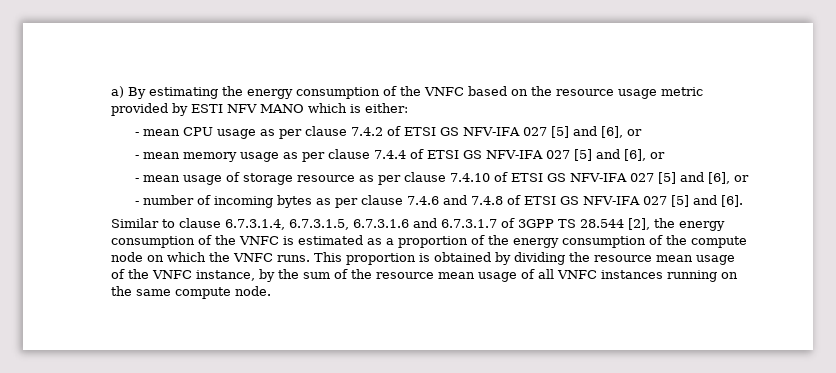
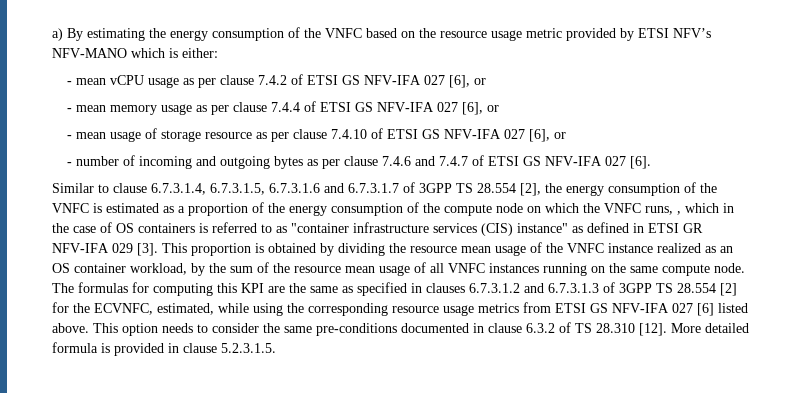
[190,104,304,113] ESTI NFV MANO -> [637,28,711,38] [51,48,127,58] ETSI NFV’s NFV-MANO
[183,127,214,136] CPU -> [110,75,145,85] vCPU
[551,126,598,138] [5] and -> (446, 80) none
[574,149,621,161] [5] and -> (459, 107) none
[658,172,705,184] [5] and -> (526, 134) none
(274, 202) none -> [196,156,271,169] and outgoing
[471,195,718,207] 7.4.8 of ETSI GS NFV-IFA 027 [5] and -> [439,155,627,166] 7.4.7 of ETSI GS NFV-IFA 027
[579,219,624,228] 28.544 -> [476,183,516,193] 28.554
[276,255,310,262] runs. -> [644,203,734,215] [51,222,703,236] [51,243,158,256] runs, , which in the case of OS containers is referred to as "container infrastructure services (CIS) instance" as defined in ETSI GR NFV-IFA 029 [3].
[195,270,255,281] instance, -> [607,243,733,253] [51,263,187,275] instance realized as an OS container workload,
(271, 291) none -> [51,282,737,296] [51,302,748,316] [51,322,749,336] [51,342,276,356] The formulas for computing this KPI are the same as specified in clauses 6.7.3.1.2 and 6.7.3.1.3 of 3GPP TS 28.554 [2] for the ECVNFC, estimated, while using the corresponding resource usage metrics from ETSI GS NFV-IFA 027 [6] listed above. This option needs to consider the same pre-conditions documented in clause 6.3.2 of TS 28.310 [12]. More detailed formula is provided in clause 5.2.3.1.5.

